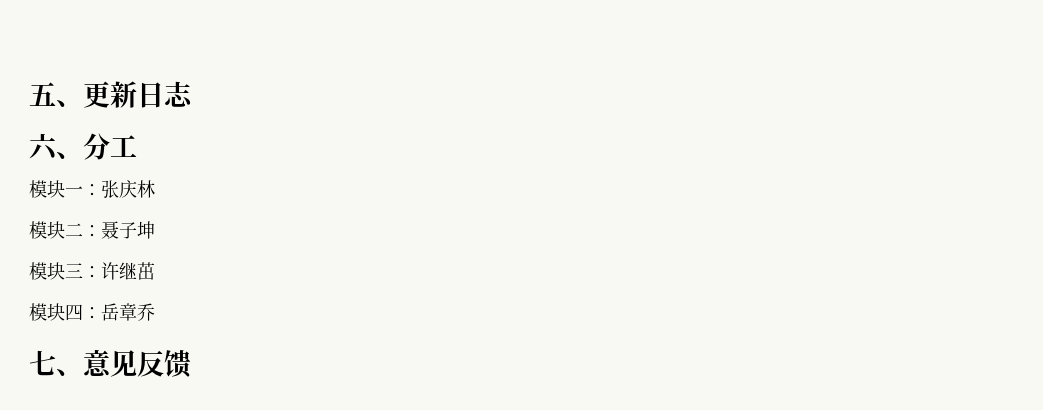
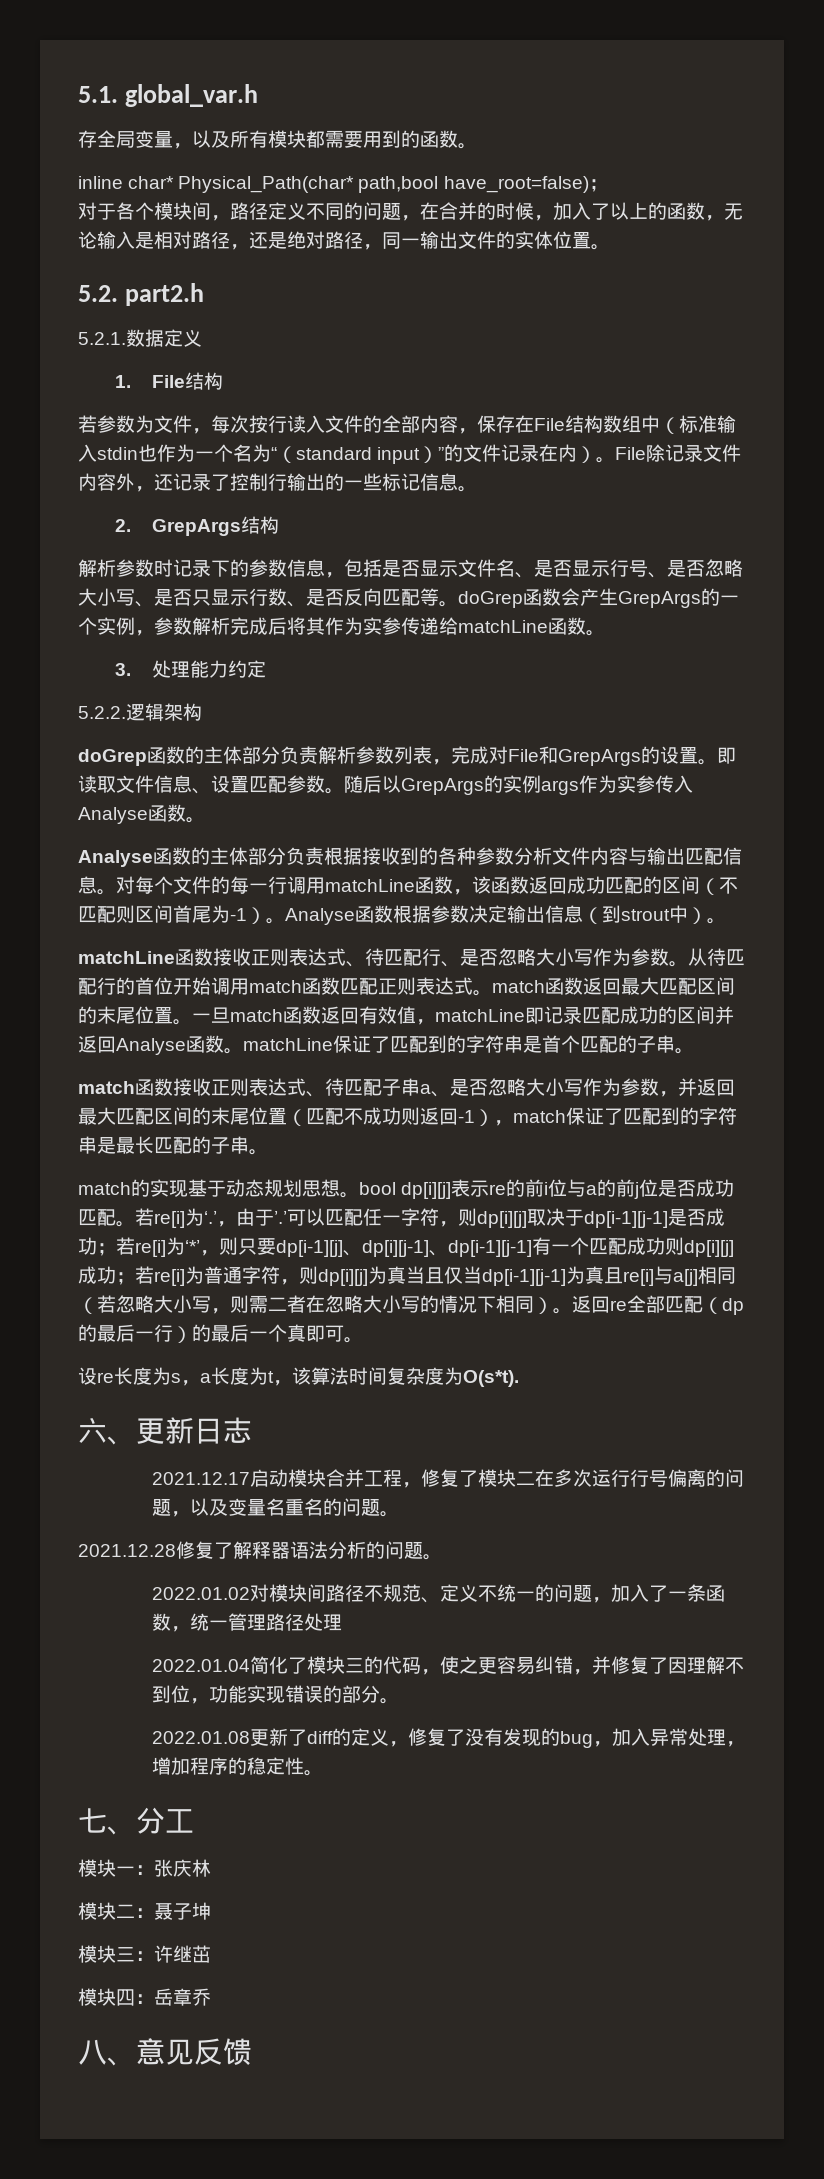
[29,81,194,108] [29,133,58,161] 五、更新日志 // 六 -> [78,84,258,107] [78,130,477,149] [78,176,608,193] [78,202,743,221] [78,231,610,250] [78,283,204,306] [78,329,202,347] [115,372,224,390] [78,415,736,434] [78,444,742,464] [78,473,477,492] [115,516,280,536] [78,559,743,578] [78,588,739,608] [78,617,605,636] [115,660,267,678] [78,703,202,722] [78,746,736,766] [78,775,693,795] [78,804,205,824] [78,847,742,867] [78,876,738,895] [78,905,726,925] [78,948,745,967] [78,977,735,996] [78,1006,734,1025] [78,1035,694,1055] [78,1078,735,1097] [78,1107,737,1126] [78,1136,268,1155] [78,1179,735,1199] [78,1208,725,1228] [78,1237,734,1257] [78,1266,736,1286] [78,1295,744,1315] [78,1324,363,1343] [78,1367,519,1387] [78,1417,252,1445] [152,1469,745,1488] [152,1498,400,1517] [78,1541,442,1560] [152,1584,726,1603] [152,1613,343,1632] [152,1656,745,1675] [152,1685,400,1704] [152,1728,746,1748] [152,1757,324,1776] [78,1808,107,1833] 5.1. global_var.h // 存全局变量，以及所有模块都需要用到的函数。 // inline char* Physical_Path(char* path,bool have_root=false)； // 对于各个模块间，路径定义不同的问题，在合并的时候，加入了以上的函数，无论输入是相对路径，还是绝对路径，同一输出文件的实体位置。 // 5.2. part2.h // 5.2.1.数据定义 // 1. File结构 // 若参数为文件，每次按行读入文件的全部内容，保存在File结构数组中（标准输入stdin也作为一个名为“（standard input）”的文件记录在内）。File除记录文件内容外，还记录了控制行输出的一些标记信息。 // 2. GrepArgs结构 // 解析参数时记录下的参数信息，包括是否显示文件名、是否显示行号、是否忽略大小写、是否只显示行数、是否反向匹配等。doGrep函数会产生GrepArgs的一个实例，参数解析完成后将其作为实参传递给matchLine函数。 // 3.处理能力约定 // 5.2.2.逻辑架构 // doGrep函数的主体部分负责解析参数列表，完成对File和GrepArgs的设置。即读取文件信息、设置匹配参数。随后以GrepArgs的实例args作为实参传入Analyse函数。 // Analyse函数的主体部分负责根据接收到的各种参数分析文件内容与输出匹配信息。对每个文件的每一行调用matchLine函数，该函数返回成功匹配的区间（不匹配则区间首尾为-1）。Analyse函数根据参数决定输出信息（到strout中）。 // matchLine函数接收正则表达式、待匹配行、是否忽略大小写作为参数。从待匹配行的首位开始调用match函数匹配正则表达式。match函数返回最大匹配区间的末尾位置。一旦match函数返回有效值，matchLine即记录匹配成功的区间并返回Analyse函数。matchLine保证了匹配到的字符串是首个匹配的子串。 // match函数接收正则表达式、待匹配子串a、是否忽略大小写作为参数，并返回最大匹配区间的末尾位置（匹配不成功则返回-1），match保证了匹配到的字符串是最长匹配的子串。 // match的实现基于动态规划思想。bool dp[i][j]表示re的前i位与a的前j位是否成功匹配。若re[i]为‘.’，由于’.’可以匹配任一字符，则dp[i][j]取决于dp[i-1][j-1]是否成功；若re[i]为‘*’，则只要dp[i-1][j]、dp[i][j-1]、dp[i-1][j-1]有一个匹配成功则dp[i][j]成功；若re[i]为普通字符，则dp[i][j]为真当且仅当dp[i-1][j-1]为真且re[i]与a[j]相同（若忽略大小写，则需二者在忽略大小写的情况下相同）。返回re全部匹配（dp的最后一行）的最后一个真即可。 // 设re长度为s，a长度为t，该算法时间复杂度为O(s*t). // 六、更新日志 // 2021.12.17启动模块合并工程，修复了模块二在多次运行行号偏离的问题，以及变量名重名的问题。 // 2021.12.28修复了解释器语法分析的问题。 // 2022.01.02对模块间路径不规范、定义不统一的问题，加入了一条函数，统一管理路径处理 // 2022.01.04简化了模块三的代码，使之更容易纠错，并修复了因理解不到位，功能实现错误的部分。 // 2022.01.08更新了diff的定义，修复了没有发现的bug，加入异常处理，增加程序的稳定性。 // 七
[29,350,56,376] 七 -> [78,2039,107,2065] 八

